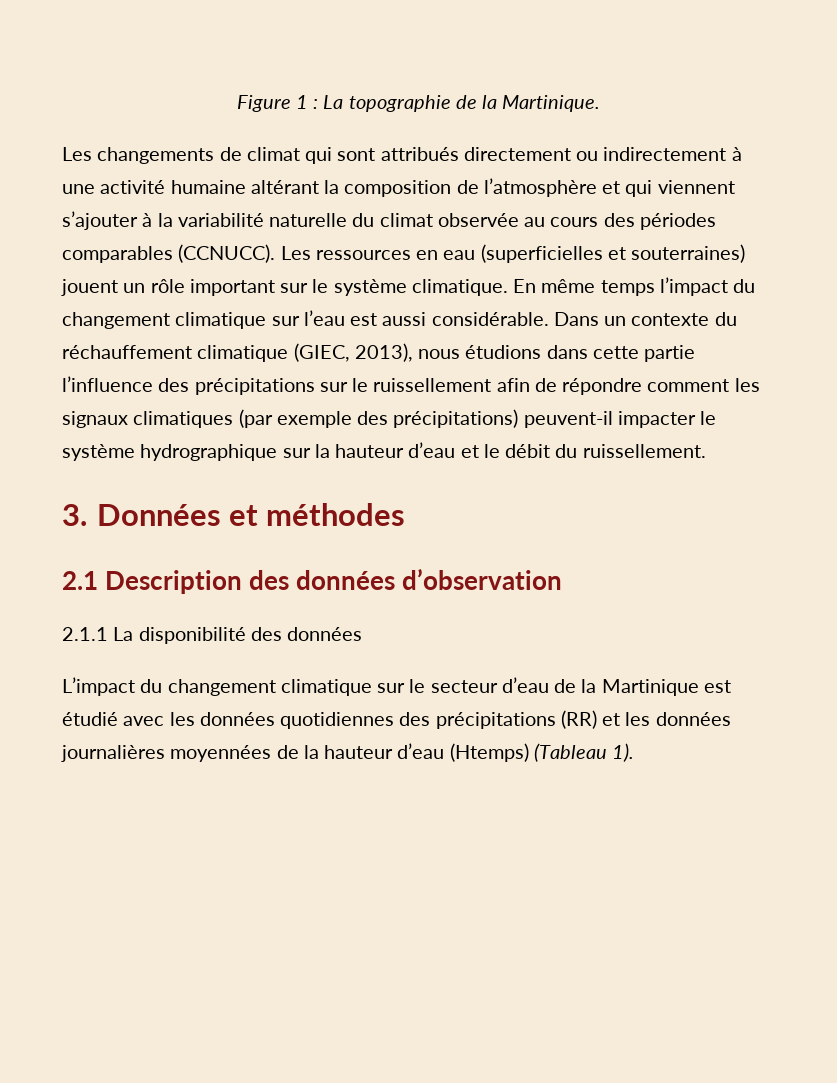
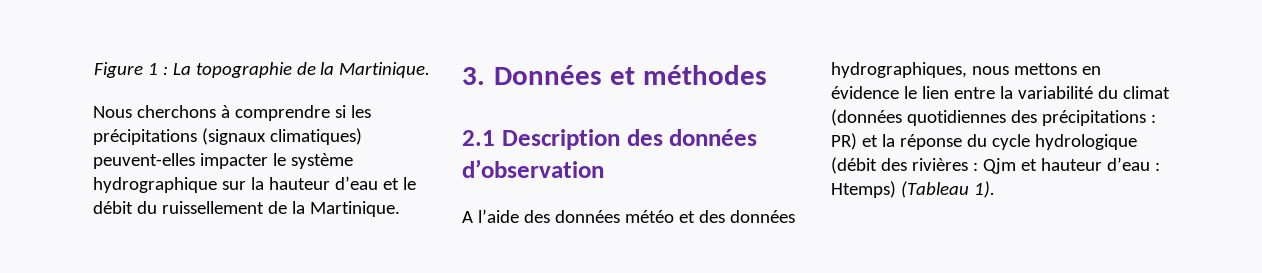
[62,147,742,164] [62,178,735,197] [62,211,716,230] [62,244,746,263] [61,277,756,296] [62,310,737,329] [62,343,696,362] [62,376,760,395] [62,409,613,428] Les changements de climat qui sont attribués directement ou indirectement à une activité humaine altérant la composition de l’atmosphère et qui viennent s’ajouter à la variabilité naturelle du climat observée au cours des périodes comparables (CCNUCC). Les ressources en eau (superficielles et souterraines) jouent un rôle important sur le système climatique. En même temps l’impact du changement climatique sur l’eau est aussi considérable. Dans un contexte du réchauffement climatique (GIEC, 2013), nous étudions dans cette partie l’influence des précipitations sur le ruissellement afin de répondre comment les signaux climatiques (par exemple des précipitations) peuvent-il -> [93,105,371,121] [93,128,362,145] [93,153,195,169] Nous cherchons à comprendre si les précipitations (signaux climatiques) peuvent-elles
[582,444,706,458] ruissellement. -> [161,201,400,217] ruissellement de la Martinique.
[62,627,363,644] [62,677,731,696] [62,710,731,729] [61,743,529,762] 2.1.1 La disponibilité des données // L’impact du changement climatique sur le secteur d’eau de la Martinique est étudié avec les données quotidiennes des précipitations (RR) et les données journalières moyennées de la hauteur d’eau (Htemps) -> [462,209,795,223] [831,62,1101,78] [831,86,1170,99] [831,109,1156,126] [831,133,1137,150] [831,157,1160,174] [831,181,896,198] A l’aide des données météo et des données hydrographiques, nous mettons en évidence le lien entre la variabilité du climat (données quotidiennes des précipitations : PR) et la réponse du cycle hydrologique (débit des rivières : Qjm et hauteur d’eau : Htemps)

